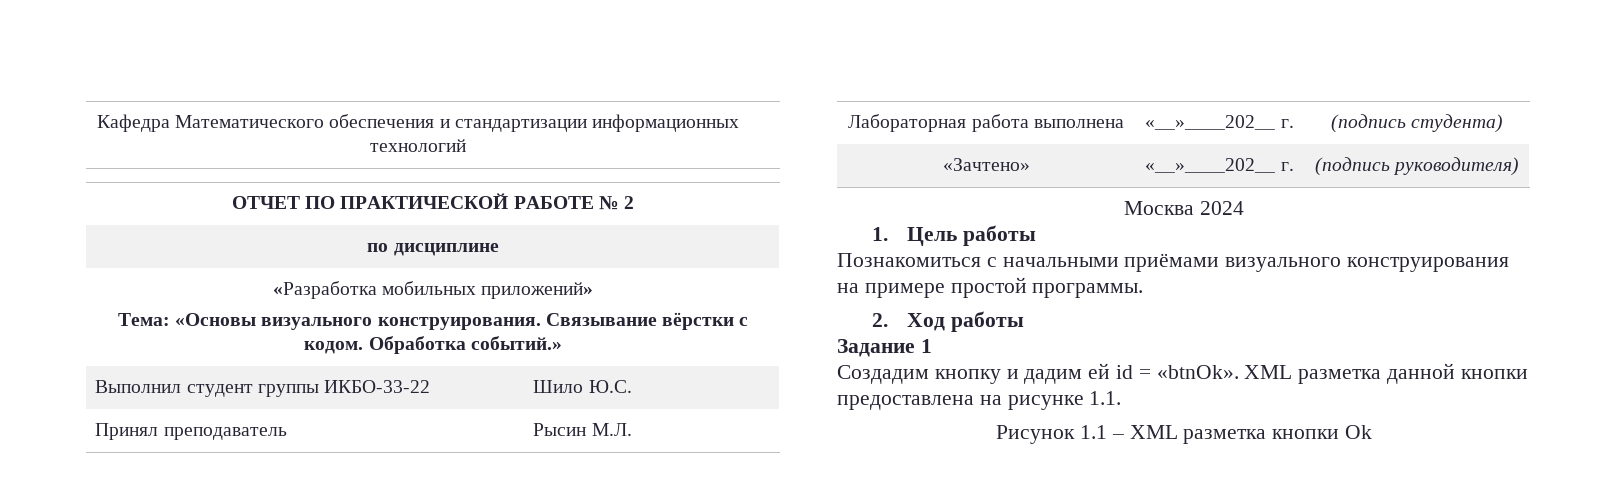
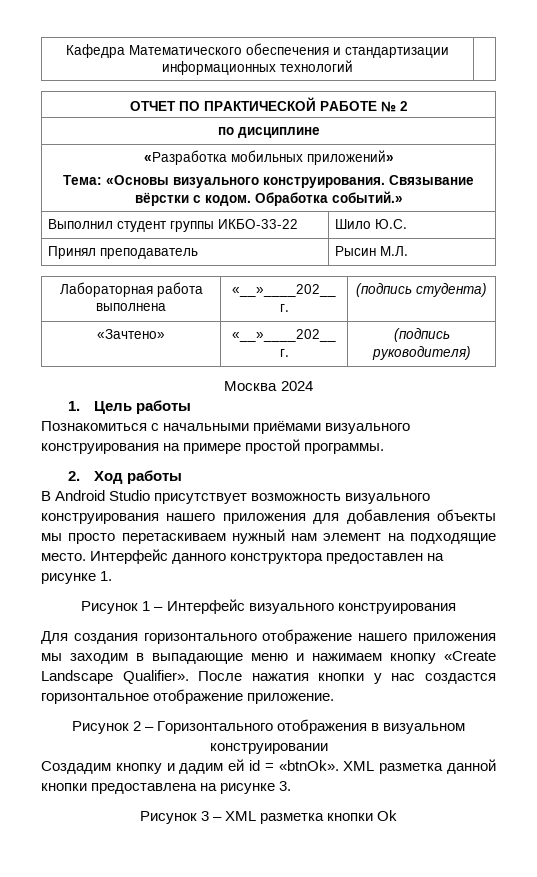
[837,339,932,357] Задание 1 -> [41,490,431,504] [41,509,496,524] [41,529,496,544] [41,549,445,564] [41,571,113,584] [81,599,456,614] [41,629,496,644] [41,651,496,664] [41,670,496,684] [41,689,335,704] [71,719,466,734] [209,743,328,754] В Android Studio присутствует возможность визуального конструирования нашего приложения для добавления объекты мы просто перетаскиваем нужный нам элемент на подходящие место. Интерфейс данного конструктора предоставлен на рисунке 1. // Рисунок 1 – Интерфейс визуального конструирования // Для создания горизонтального отображение нашего приложения мы заходим в выпадающие меню и нажимаем кнопку «Create Landscape Qualifier». После нажатия кнопки у нас создастся горизонтальное отображение приложение. // Рисунок 2 – Горизонтального отображения в визуальном конструировании
[1089,391,1122,405] [996,425,1107,444] 1.1. // Рисунок 1.1 -> [279,781,292,791] [139,811,209,824] 3. // Рисунок 3

